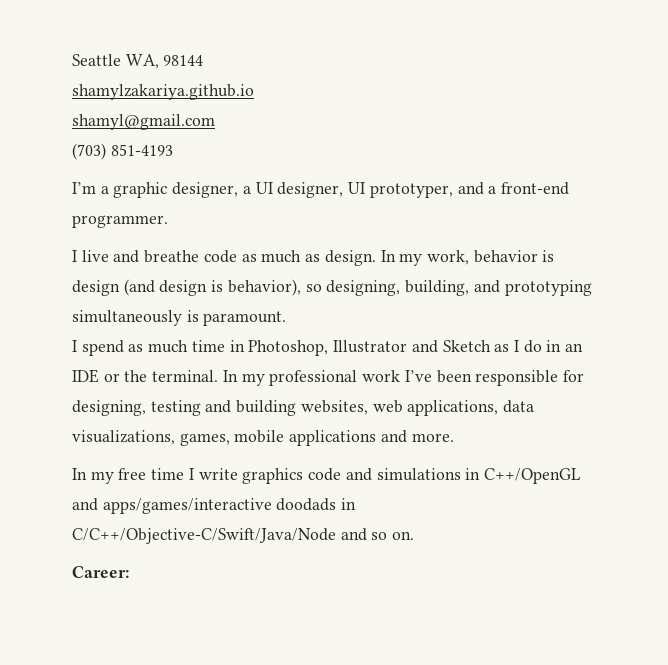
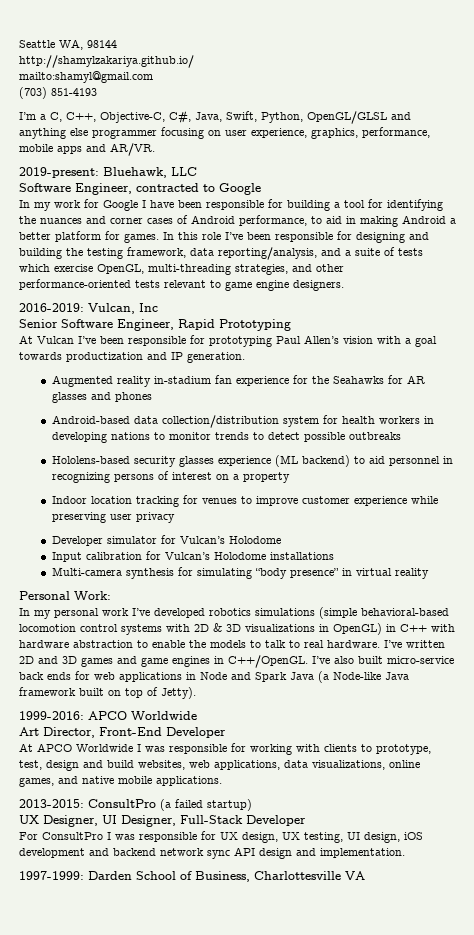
[72,84,254,100] [72,114,215,130] shamylzakariya.github.io // shamyl@gmail.com -> [19,55,194,68] [19,71,153,83] http://shamylzakariya.github.io/ // mailto:shamyl@gmail.com
[113,182,569,198] [72,215,168,228] [72,250,555,266] [72,279,592,296] [72,310,287,326] [72,340,584,356] [72,369,584,386] [72,400,297,416] graphic designer, a UI designer, UI prototyper, and a front-end programmer. // I live and breathe code as much as design. In my work, behavior is design (and design is behavior), so designing, building, and prototyping simultaneously is paramount. // I spend as much time in Photoshop, Illustrator and Sketch as I do in an IDE or the terminal. In my professional work I’ve been responsible for designing, testing and building -> [50,110,411,124] [19,127,430,139] [19,143,155,156] [19,167,197,178] [19,183,261,195] [19,199,443,211] [19,215,456,227] [19,231,429,243] [19,247,423,260] [19,264,344,275] [19,279,344,291] [19,303,158,314] [19,319,291,331] [19,335,437,347] [19,352,245,363] [51,375,425,387] [51,392,152,403] [51,415,434,428] [51,432,401,443] [51,455,453,467] [51,471,290,483] [51,495,438,507] [51,512,175,523] [51,535,281,546] [51,551,334,562] [51,567,429,579] [19,591,111,601] [19,607,449,619] [19,623,455,635] [19,640,445,648] [19,655,454,668] [19,671,409,683] [19,687,196,699] [19,711,197,721] [19,727,226,738] [19,743,431,755] [19,760,134,771] C, C++, Objective-C, C#, Java, Swift, Python, OpenGL/GLSL and anything else programmer focusing on user experience, graphics, performance, mobile apps and AR/VR. // 2019-present: Bluehawk, LLC // Software Engineer, contracted to Google // In my work for Google I have been responsible for building a tool for identifying the nuances and corner cases of Android performance, to aid in making Android a better platform for games. In this role I’ve been responsible for designing and building the testing framework, data reporting/analysis, and a suite of tests which exercise OpenGL, multi-threading strategies, and other performance-oriented tests relevant to game engine designers. // 2016-2019: Vulcan, Inc // Senior Software Engineer, Rapid Prototyping // At Vulcan I’ve been responsible for prototyping Paul Allen’s vision with a goal towards productization and IP generation. // Augmented reality in-stadium fan experience for the Seahawks for AR glasses and phones // Android-based data collection/distribution system for health workers in developing nations to monitor trends to detect possible outbreaks // Hololens-based security glasses experience (ML backend) to aid personnel in recognizing persons of interest on a property // Indoor location tracking for venues to improve customer experience while preserving user privacy // Developer simulator for Vulcan’s Holodome // Input calibration for Vulcan’s Holodome installations // Multi-camera synthesis for simulating “body presence” in virtual reality // Personal Work: // In my personal work I’ve developed robotics simulations (simple behavioral-based locomotion control systems with 2D & 3D visualizations in OpenGL) in C++ with hardware abstraction to enable the models to talk to real hardware. I’ve written 2D and 3D games and game engines in C++/OpenGL. I’ve also built micro-service back ends for web applications in Node and Spark Java (a Node-like Java framework built on top of Jetty). // 1999-2016: APCO Worldwide // Art Director, Front-End Developer // At APCO Worldwide I was responsible for working with clients to prototype, test, design and build
[179,430,454,446] [72,468,580,484] [72,498,357,514] [72,528,415,544] [72,566,129,578] games, mobile applications and more. // In my free time I write graphics code and simulations in C++/OpenGL and apps/games/interactive doodads in C/C++/Objective-C/Swift/Java/Node and so on. // Career: -> [389,760,420,768] [19,776,222,787] [19,799,252,811] [19,815,306,827] [19,831,423,843] [19,847,405,859] [19,871,365,882] online games, and native mobile applications. // 2013-2015: ConsultPro (a failed startup) // UX Designer, UI Designer, Full-Stack Developer // For ConsultPro I was responsible for UX design, UX testing, UI design, iOS development and backend network sync API design and implementation. // 1997-1999: Darden School of Business, Charlottesville VA

